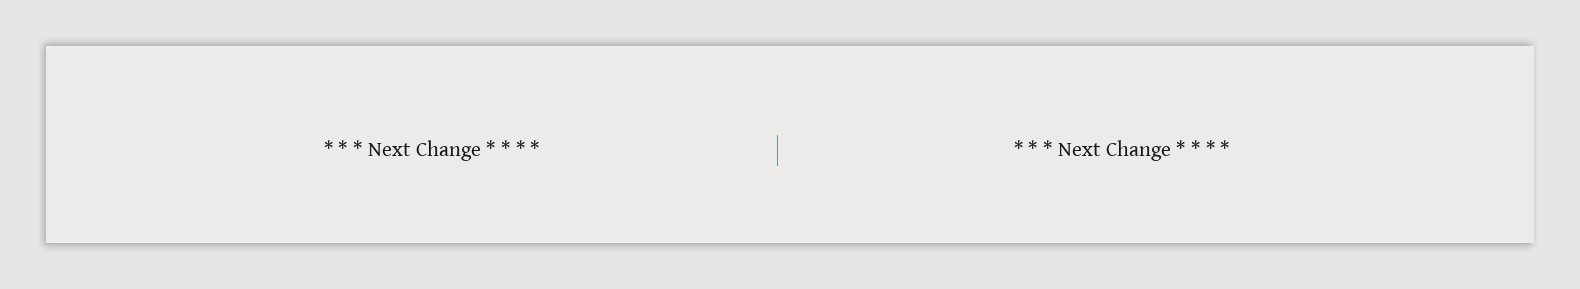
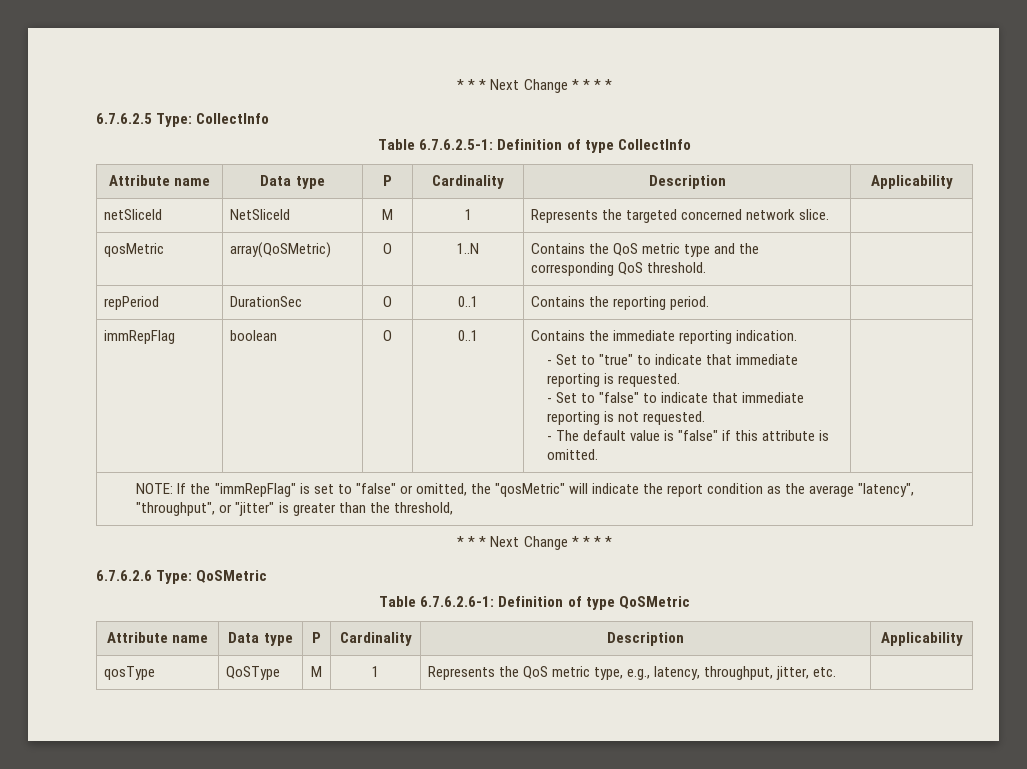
[323,140,540,161] [1013,140,1230,161] * * * Next Change * * * * // * * * Next Change * * * * -> [457,79,612,93] [96,113,270,127] [378,139,691,153] [108,175,211,186] [260,175,325,189] [383,175,392,186] [432,175,504,189] [648,175,726,189] [870,175,953,189] [103,209,162,220] [229,209,290,220] [382,209,393,220] [464,209,472,220] [530,209,829,223] [103,243,164,257] [229,242,331,258] [383,243,392,254] [457,243,479,254] [530,243,759,257] [530,262,706,276] [103,296,159,310] [229,296,302,307] [383,296,392,307] [458,296,478,307] [530,296,709,310] [103,330,175,344] [229,330,277,341] [383,330,392,341] [458,330,478,341] [530,330,797,344] [546,354,799,365] [546,373,681,387] [546,392,805,403] [546,411,706,425] [546,430,830,441] [546,449,598,460] [136,483,915,497] [136,502,453,516] [457,536,612,550] [96,570,268,584] [379,596,690,610] [106,632,209,643] [228,632,293,646] [312,632,321,643] [339,632,412,646] [607,632,684,646] [880,632,963,646] [103,666,155,680] [225,666,280,680] [311,666,322,677] [372,666,379,677] [427,666,836,680] * * * Next Change * * * * // 6.7.6.2.5 Type: CollectInfo // Table 6.7.6.2.5-1: Definition of type CollectInfo // Attribute name | Data type | P | Cardinality | Description | Applicability // netSliceId | NetSliceId | M | 1 | Represents the targeted concerned network slice. | // qosMetric | array(QoSMetric) | O | 1..N | Contains the QoS metric type and the corresponding QoS threshold. | // repPeriod | DurationSec | O | 0..1 | Contains the reporting period. | // immRepFlag | boolean | O | 0..1 | Contains the immediate reporting indication. // - Set to "true" to indicate that immediate reporting is requested. // - Set to "false" to indicate that immediate reporting is not requested. // - The default value is "false" if this attribute is omitted. | // NOTE: If the "immRepFlag" is set to "false" or omitted, the "qosMetric" will indicate the report condition as the average "latency", "throughput", or "jitter" is greater than the threshold, // * * * Next Change * * * * // 6.7.6.2.6 Type: QoSMetric // Table 6.7.6.2.6-1: Definition of type QoSMetric // Attribute name | Data type | P | Cardinality | Description | Applicability // qosType | QoSType | M | 1 | Represents the QoS metric type, e.g., latency, throughput, jitter, etc. |

